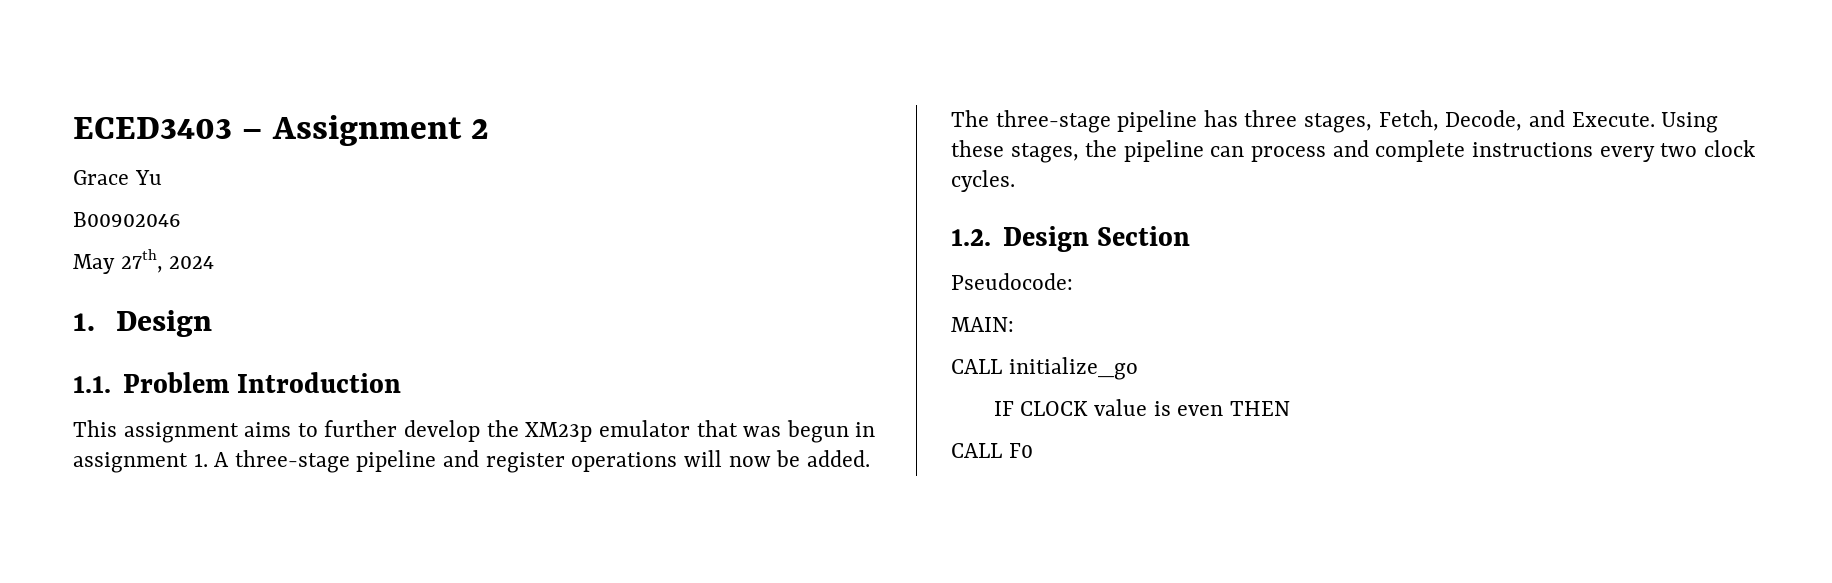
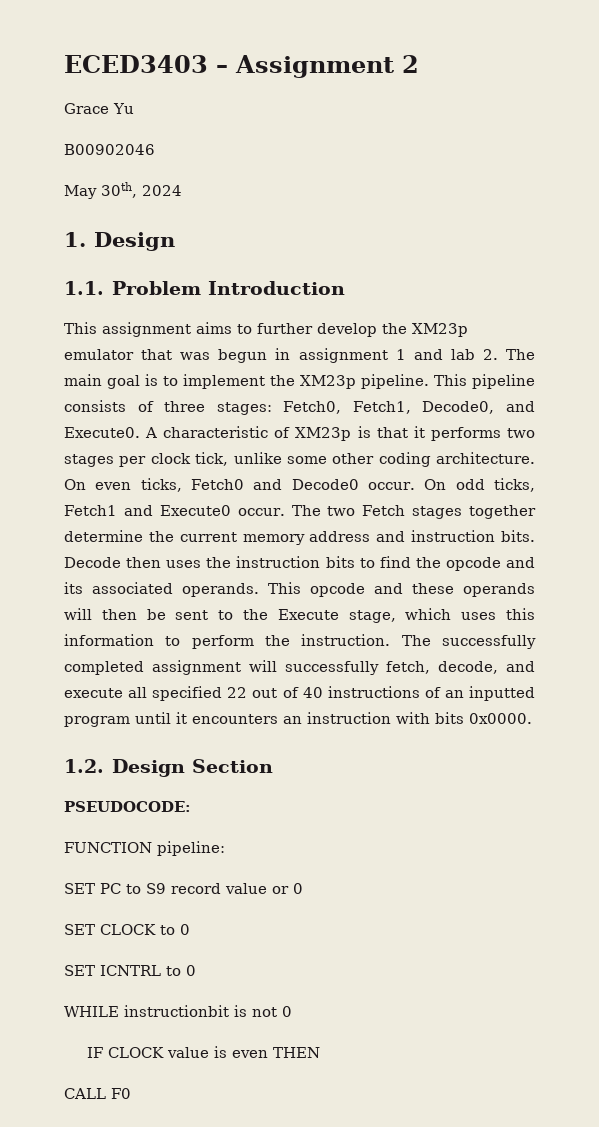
[120,249,163,273] 27th, -> [101,182,137,198] 30th,
[193,450,870,473] [951,110,1719,133] [951,140,1755,163] [951,170,1015,192] [951,226,1191,252] [951,273,1073,290] [951,317,1014,332] [951,357,1138,380] 1. A three-stage pipeline and register operations will now be added. The three-stage pipeline has three stages, Fetch, Decode, and Execute. Using these stages, the pipeline can process and complete instructions every two clock cycles. // 1.2. Design Section // Pseudocode: // MAIN: // CALL initialize_go -> [395,349,536,360] [64,374,535,389] [64,400,535,415] [64,426,535,441] [64,452,535,467] [64,478,535,492] [64,505,536,519] [64,530,535,545] [64,556,536,571] [64,582,535,597] [64,608,535,623] [64,634,536,649] [64,660,535,675] [64,686,535,701] [64,712,532,727] [64,759,273,777] [64,801,191,812] [64,841,225,856] [64,883,303,894] [64,924,190,935] [64,965,196,976] [64,1005,292,1017] 1 and lab 2. The main goal is to implement the XM23p pipeline. This pipeline consists of three stages: Fetch0, Fetch1, Decode0, and Execute0. A characteristic of XM23p is that it performs two stages per clock tick, unlike some other coding architecture. On even ticks, Fetch0 and Decode0 occur. On odd ticks, Fetch1 and Execute0 occur. The two Fetch stages together determine the current memory address and instruction bits. Decode then uses the instruction bits to find the opcode and its associated operands. This opcode and these operands will then be sent to the Execute stage, which uses this information to perform the instruction. The successfully completed assignment will successfully fetch, decode, and execute all specified 22 out of 40 instructions of an inputted program until it encounters an instruction with bits 0x0000. // 1.2. Design Section // PSEUDOCODE: // FUNCTION pipeline: // SET PC to S9 record value or 0 // SET CLOCK to 0 // SET ICNTRL to 0 // WHILE instructionbit is not 0

